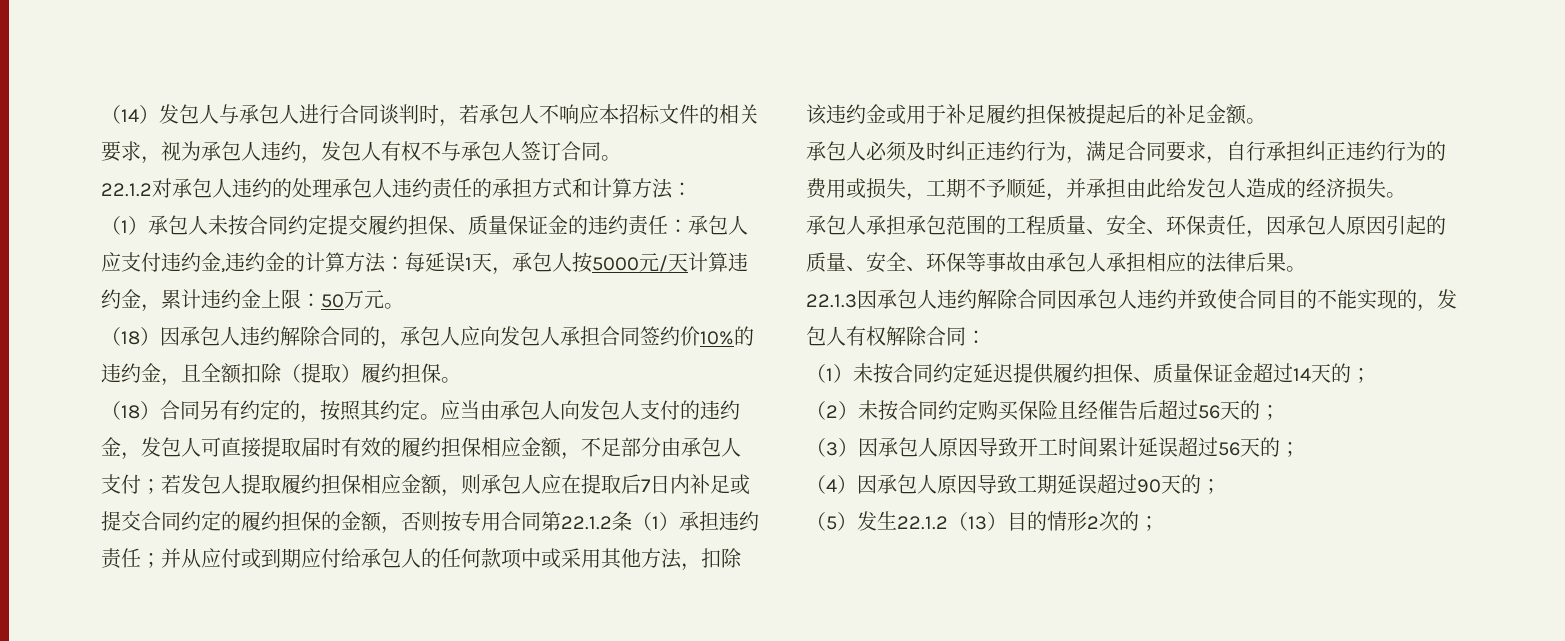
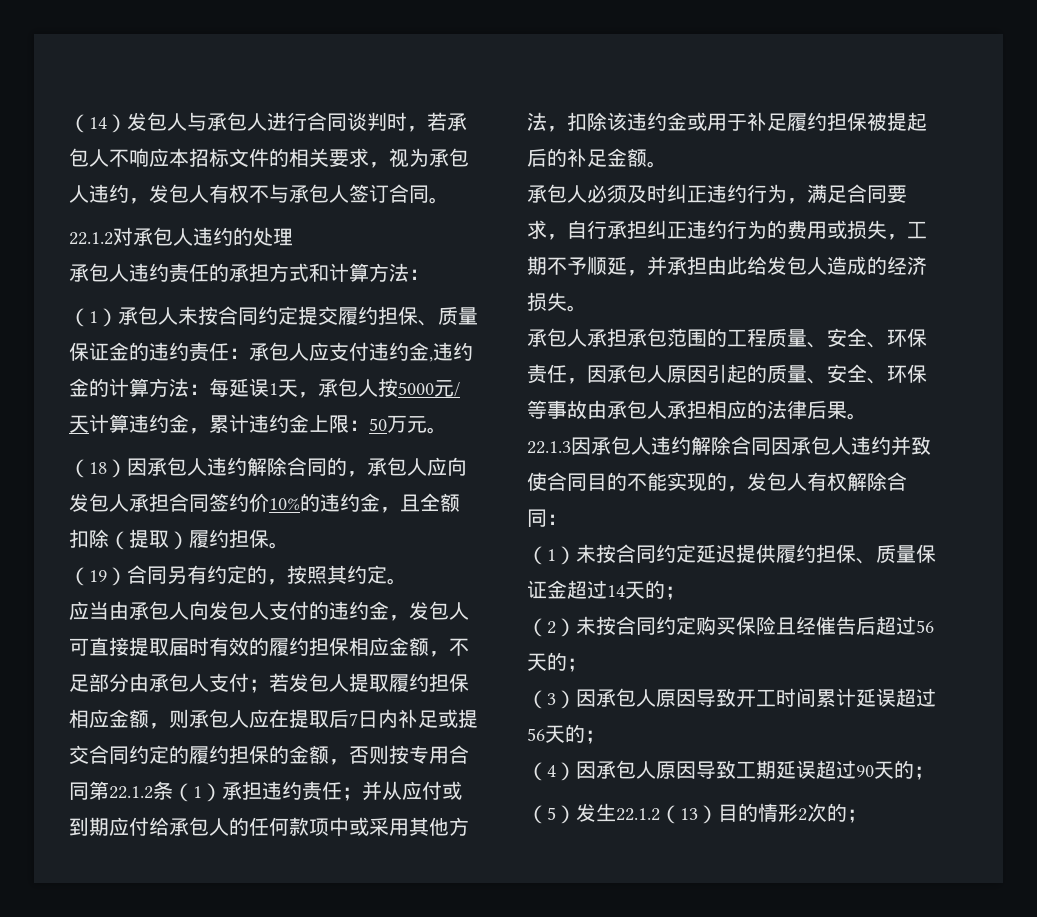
(332, 188) none -> (293, 237) //
[121,405,140,419] 18 -> [89,570,107,582] 19
(440, 417) none -> (407, 581) //

